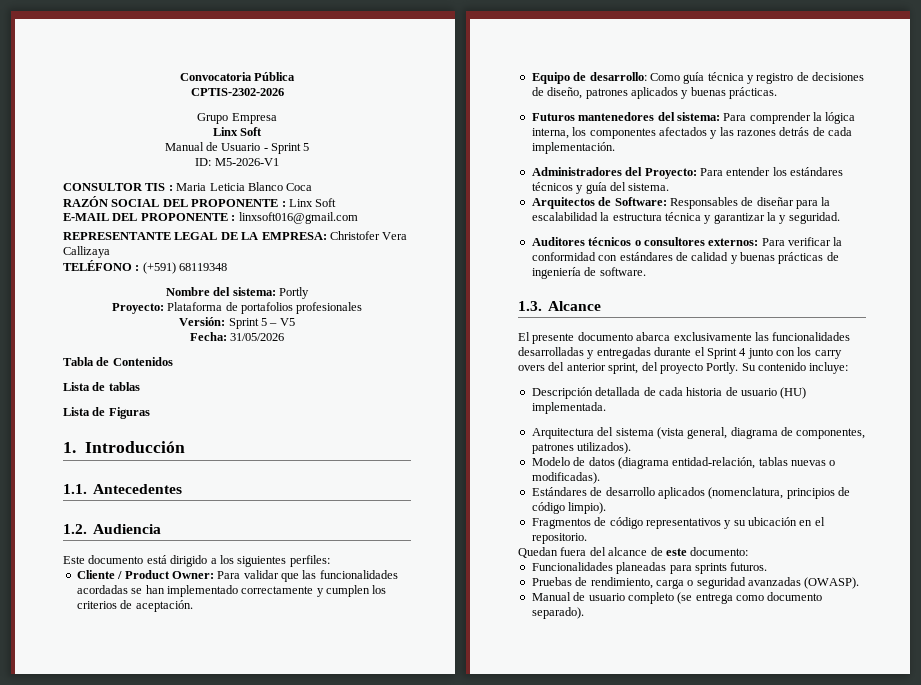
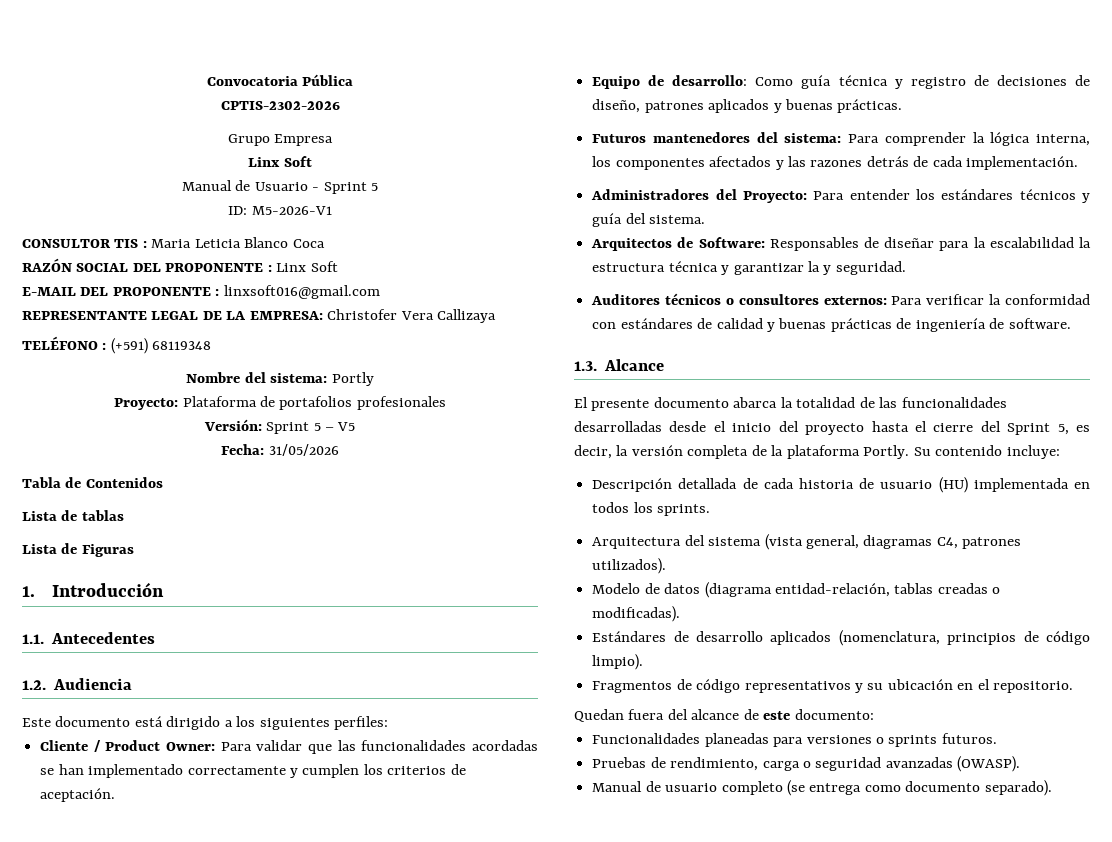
[673,332,851,341] [518,347,842,359] [518,362,703,374] exclusivamente las funcionalidades desarrolladas y entregadas durante el Sprint 4 junto con los carry overs del anterior sprint, del proyecto -> [780,397,1007,408] [574,421,1090,435] [574,445,860,459] la totalidad de las funcionalidades desarrolladas desde el inicio del proyecto hasta el cierre del Sprint 5, es decir, la versión completa de la plataforma
[531,402,606,414] implementada. -> [973,478,1090,492] [592,502,711,516] implementada en todos los sprints.
[730,427,866,439] diagrama de componentes, -> [863,535,958,549] diagramas C4,
[791,460,826,466] nuevas -> [937,583,988,594] creadas
(692, 569) none -> [806,735,884,744] versiones o

